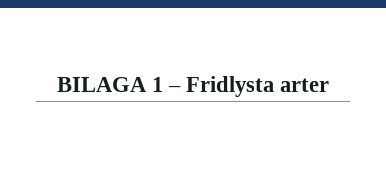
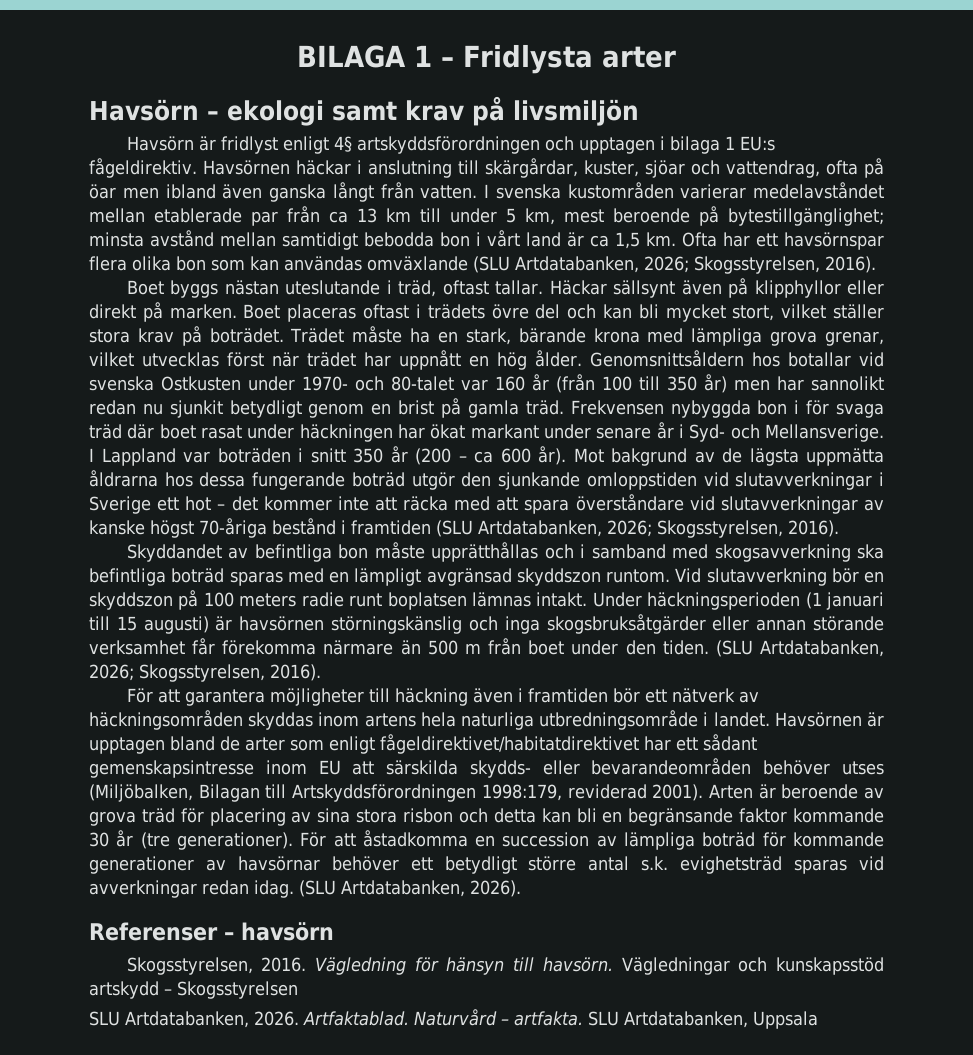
(330, 85) none -> [89,96,639,126] [126,136,775,154] [89,158,885,178] [89,182,884,202] [89,206,884,226] [89,230,884,250] [89,256,876,274] [126,278,884,298] [89,302,884,322] [89,326,884,346] [89,350,884,370] [89,374,884,393] [89,398,884,418] [89,422,885,442] [89,446,884,466] [89,470,885,490] [89,494,884,514] [89,518,839,538] [126,542,884,562] [89,568,884,586] [89,590,884,610] [89,614,885,634] [89,638,885,657] [89,664,321,682] [126,688,759,706] [89,710,885,730] [89,734,757,754] [89,758,884,778] [89,784,885,802] [89,808,885,826] [89,830,884,850] [89,856,884,874] [89,880,521,898] [89,922,334,941] [126,957,884,975] [89,981,298,999] [89,1009,818,1029] // Havsörn – ekologi samt krav på livsmiljön // Havsörn är fridlyst enligt 4§ artskyddsförordningen och upptagen i bilaga 1 EU:s fågeldirektiv. Havsörnen häckar i anslutning till skärgårdar, kuster, sjöar och vattendrag, ofta på öar men ibland även ganska långt från vatten. I svenska kustområden varierar medelavståndet mellan etablerade par från ca 13 km till under 5 km, mest beroende på bytestillgänglighet; minsta avstånd mellan samtidigt bebodda bon i vårt land är ca 1,5 km. Ofta har ett havsörnspar flera olika bon som kan användas omväxlande (SLU Artdatabanken, 2026; Skogsstyrelsen, 2016). // Boet byggs nästan uteslutande i träd, oftast tallar. Häckar sällsynt även på klipphyllor eller direkt på marken. Boet placeras oftast i trädets övre del och kan bli mycket stort, vilket ställer stora krav på boträdet. Trädet måste ha en stark, bärande krona med lämpliga grova grenar, vilket utvecklas först när trädet har uppnått en hög ålder. Genomsnittsåldern hos botallar vid svenska Ostkusten under 1970- och 80-talet var 160 år (från 100 till 350 år) men har sannolikt redan nu sjunkit betydligt genom en brist på gamla träd. Frekvensen nybyggda bon i för svaga träd där boet rasat under häckningen har ökat markant under senare år i Syd- och Mellansverige. I Lappland var boträden i snitt 350 år (200 – ca 600 år). Mot bakgrund av de lägsta uppmätta åldrarna hos dessa fungerande boträd utgör den sjunkande omloppstiden vid slutavverkningar i Sverige ett hot – det kommer inte att räcka med att spara överståndare vid slutavverkningar av kanske högst 70-åriga bestånd i framtiden (SLU Artdatabanken, 2026; Skogsstyrelsen, 2016). // Skyddandet av befintliga bon måste upprätthållas och i samband med skogsavverkning ska befintliga boträd sparas med en lämpligt avgränsad skyddszon runtom. Vid slutavverkning bör en skyddszon på 100 meters radie runt boplatsen lämnas intakt. Under häckningsperioden (1 januari till 15 augusti) är havsörnen störningskänslig och inga skogsbruksåtgärder eller annan störande verksamhet får förekomma närmare än 500 m från boet under den tiden. (SLU Artdatabanken, 2026; Skogsstyrelsen, 2016). // För att garantera möjligheter till häckning även i framtiden bör ett nätverk av häckningsområden skyddas inom artens hela naturliga utbredningsområde i landet. Havsörnen är upptagen bland de arter som enligt fågeldirektivet/habitatdirektivet har ett sådant gemenskapsintresse inom EU att särskilda skydds- eller bevarandeområden behöver utses (Miljöbalken, Bilagan till Artskyddsförordningen 1998:179, reviderad 2001). Arten är beroende av grova träd för placering av sina stora risbon och detta kan bli en begränsande faktor kommande 30 år (tre generationer). För att åstadkomma en succession av lämpliga boträd för kommande generationer av havsörnar behöver ett betydligt större antal s.k. evighetsträd sparas vid avverkningar redan idag. (SLU Artdatabanken, 2026). // Referenser – havsörn // Skogsstyrelsen, 2016. Vägledning för hänsyn till havsörn. Vägledningar och kunskapsstöd artskydd – Skogsstyrelsen // SLU Artdatabanken, 2026. Artfaktablad. Naturvård – artfakta. SLU Artdatabanken, Uppsala

